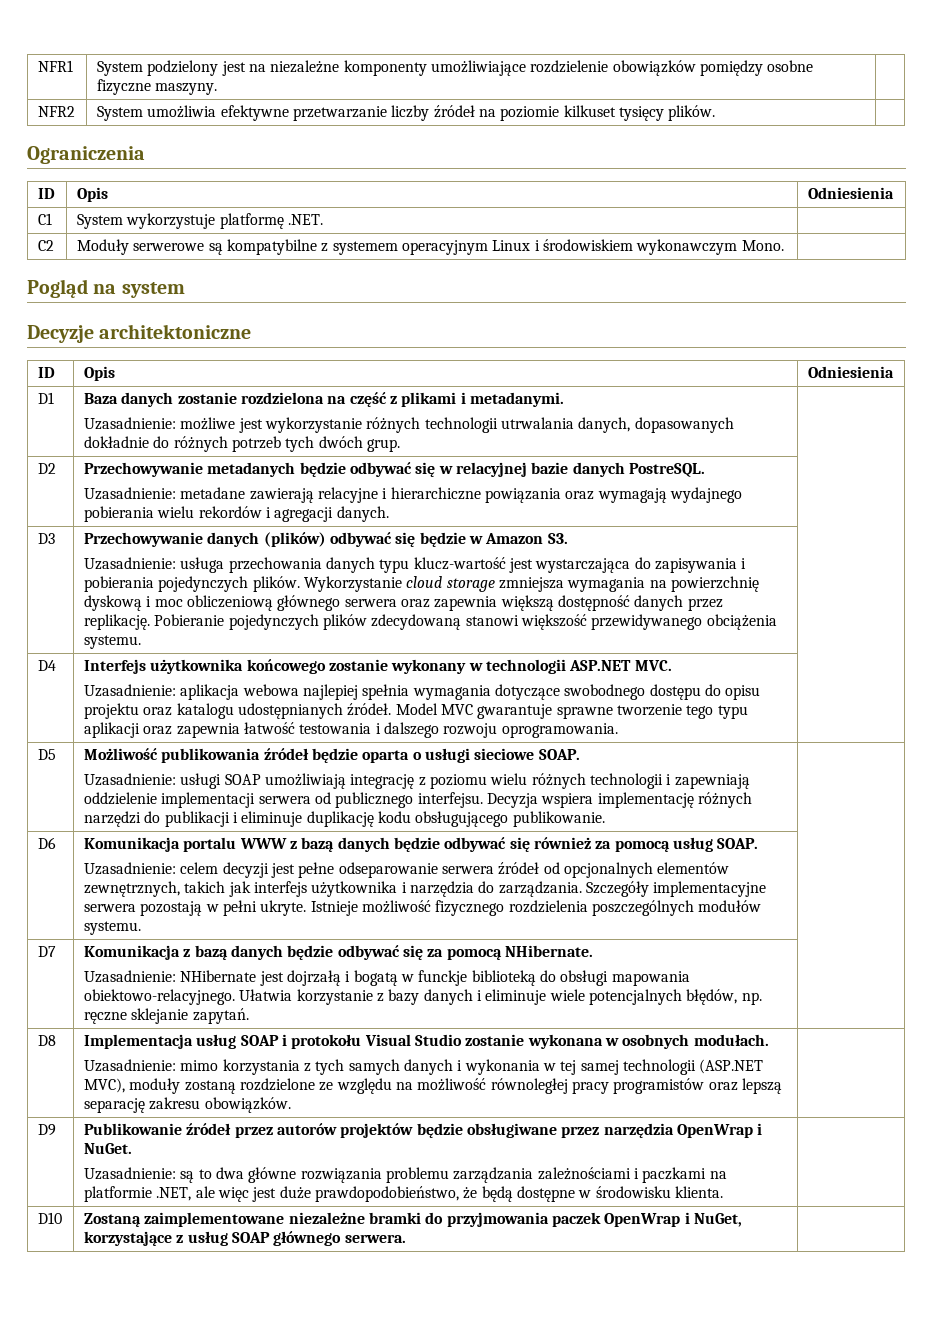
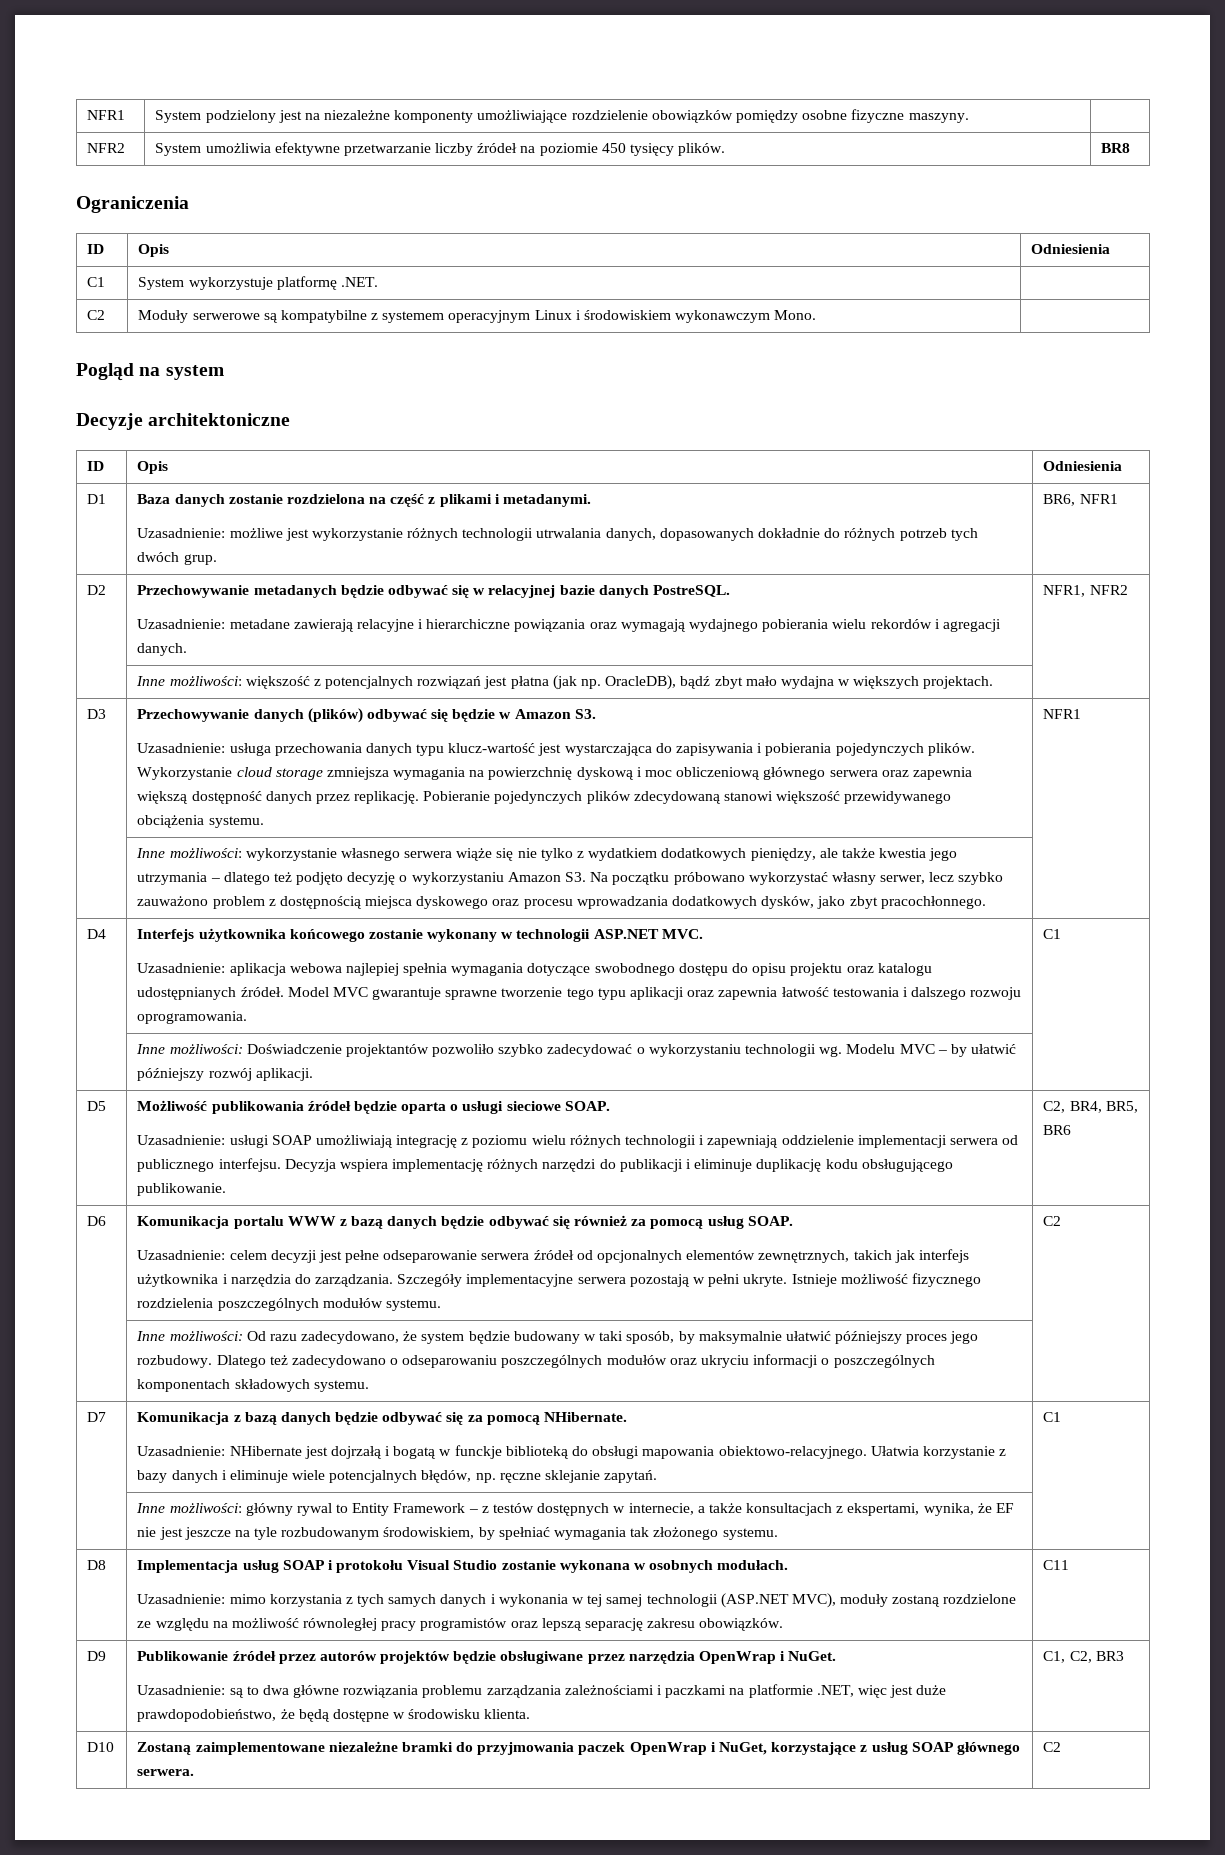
[563,105,616,117] kilkuset -> [601,143,626,153] 450
(716, 113) none -> [1101,143,1131,153] BR8
(400, 445) none -> [1043,494,1118,506] BR6, NFR1
(389, 514) none -> [1043,585,1128,597] [136,675,994,690] | NFR1, NFR2 // | Inne możliwości: większość z potencjalnych rozwiązań jest płatna (jak np. OracleDB), bądź zbyt mało wydajna w większych projektach.
(141, 642) none -> [1043,709,1082,719] [136,848,958,861] [137,872,1004,885] [137,896,986,909] | NFR1 // | Inne możliwości: wykorzystanie własnego serwera wiąże się nie tylko z wydatkiem dodatkowych pieniędzy, ale także kwestia jego utrzymania – dlatego też podjęto decyzję o wykorzystaniu Amazon S3. Na początku próbowano wykorzystać własny serwer, lecz szybko zauważono problem z dostępnością miejsca dyskowego oraz procesu wprowadzania dodatkowych dysków, jako zbyt pracochłonnego.
(618, 730) none -> [1043,929,1062,939] [136,1044,1017,1057] [137,1068,313,1081] | C1 // | Inne możliwości: Doświadczenie projektantów pozwoliło szybko zadecydować o wykorzystaniu technologii wg. Modelu MVC – by ułatwić późniejszy rozwój aplikacji.
(605, 819) none -> [1043,1101,1138,1113] [1043,1125,1072,1135] C2, BR4, BR5, BR6
(141, 928) none -> [1043,1216,1062,1226] [136,1331,979,1344] [137,1354,935,1368] [137,1379,369,1392] | C2 // | Inne możliwości: Od razu zadecydowano, że system będzie budowany w taki sposób, by maksymalnie ułatwić późniejszy proces jego rozbudowy. Dlatego też zadecydowano o odseparowaniu poszczególnych modułów oraz ukryciu informacji o poszczególnych komponentach składowych systemu.
(249, 1016) none -> [1043,1412,1062,1422] [136,1503,1015,1516] [137,1527,778,1540] | C1 // | Inne możliwości: główny rywal to Entity Framework – z testów dostępnych w internecie, a także konsultacjach z ekspertami, wynika, że EF nie jest jeszcze na tyle rozbudowanym środowiskiem, by spełniać wymagania tak złożonego systemu.
(291, 1105) none -> [1043,1560,1070,1570] C11
[195,1186,215,1198] ale -> (854, 1691) none
(723, 1192) none -> [1043,1651,1124,1663] C1, C2, BR3
(406, 1238) none -> [1043,1742,1062,1752] C2

